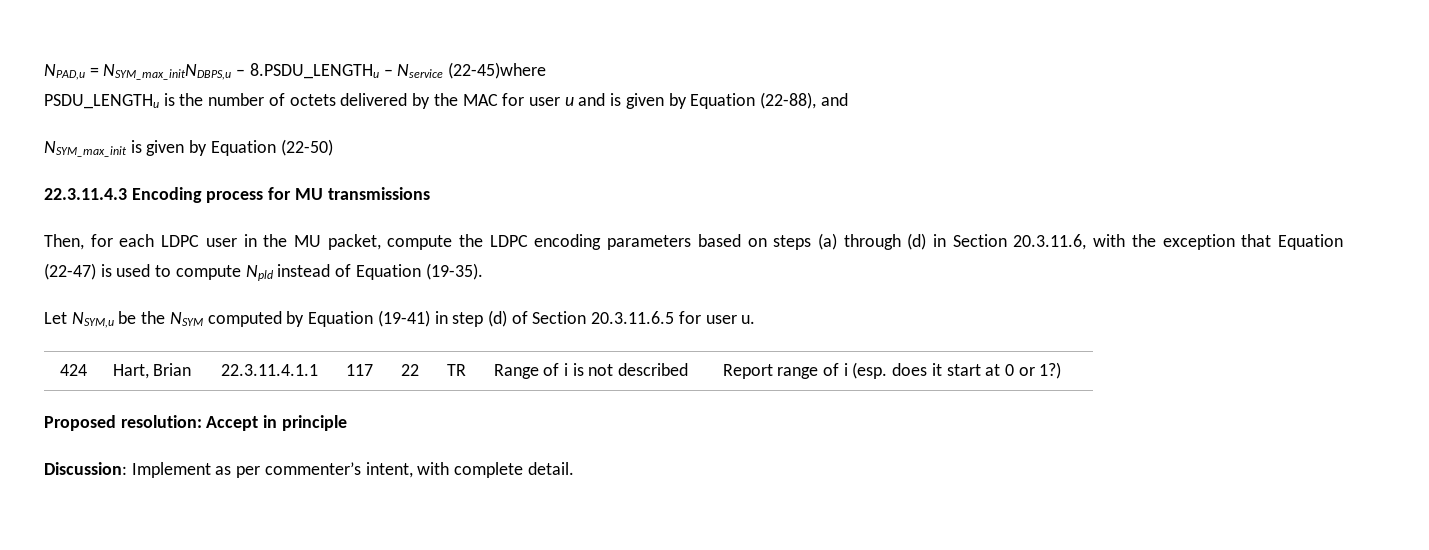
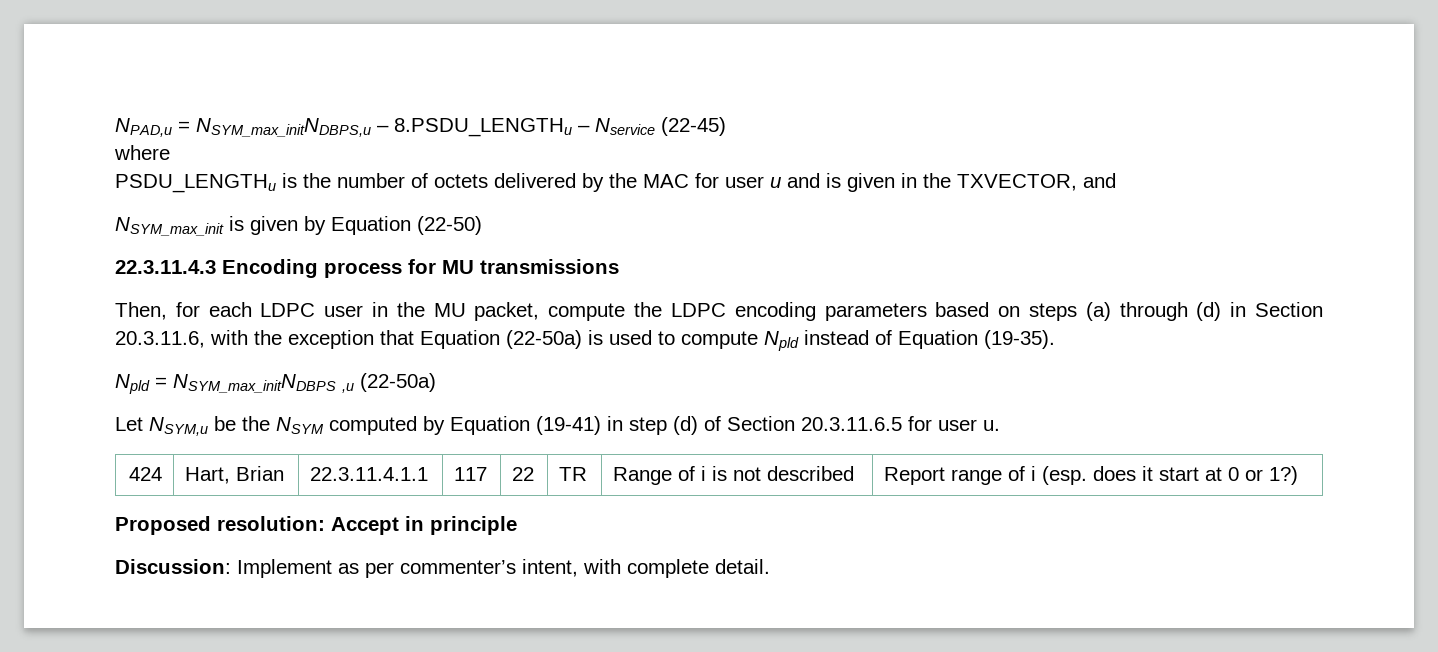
[448,62,547,79] (22-45)where -> [661,117,726,136] [114,145,170,160] (22-45) // where
[668,92,817,109] by Equation (22-88), -> [901,173,1077,191] in the TXVECTOR,
[44,263,96,280] (22-47) -> [506,330,582,349] (22-50a)
(483, 271) none -> [115,373,436,394] // Npld = NSYM_max_initNDBPS ,u (22-50a)

